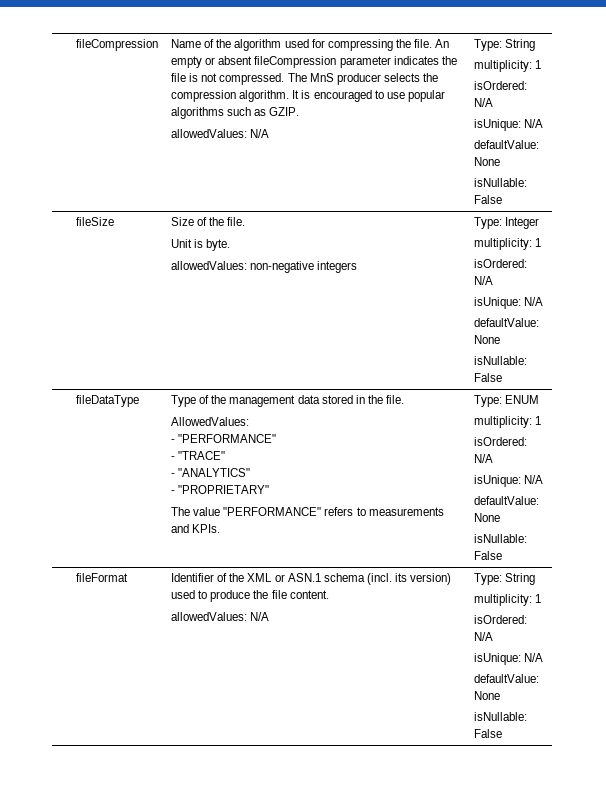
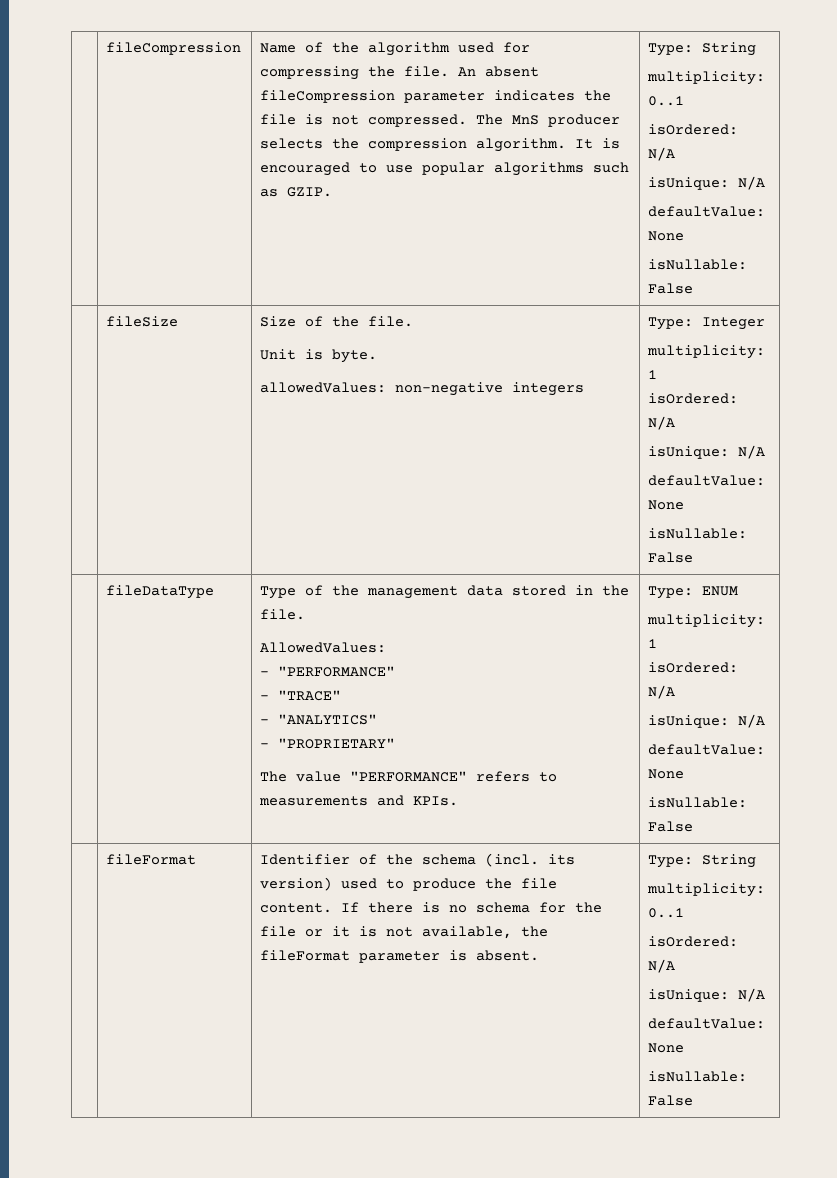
[171,56,216,68] empty or -> (476, 71) none
[171,129,270,138] [474,39,536,51] [474,60,542,72] // allowedValues: N/A | Type: String // multiplicity: 1 -> [647,42,756,56] [646,71,765,85] [647,96,684,106] | Type: String // multiplicity: 0..1
[247,573,321,582] XML or ASN.1 -> (413, 859) none
[171,612,270,621] [474,573,536,585] [474,594,542,606] // allowedValues: N/A | Type: String // multiplicity: 1 -> [340,902,602,913] [259,926,548,939] [259,950,539,963] [647,854,756,868] [646,883,765,897] [647,908,684,918] If there is no schema for the file or it is not available, the fileFormat parameter is absent. | Type: String // multiplicity: 0..1

